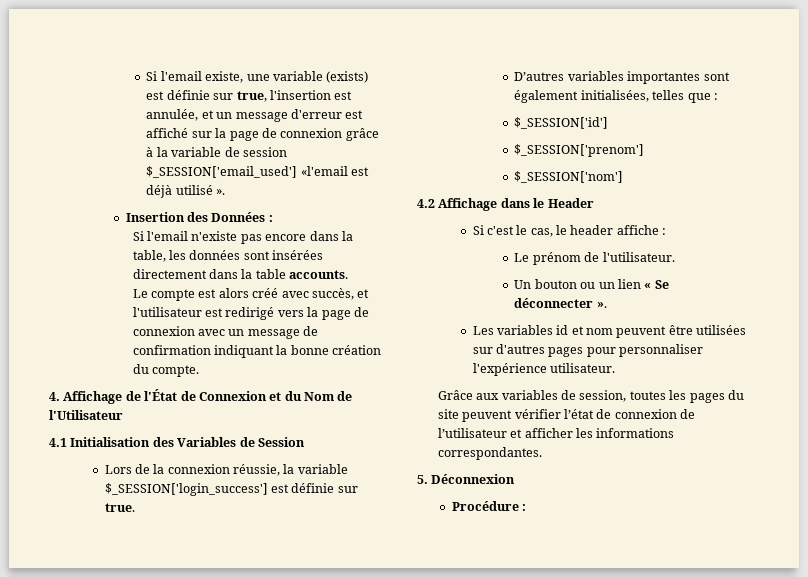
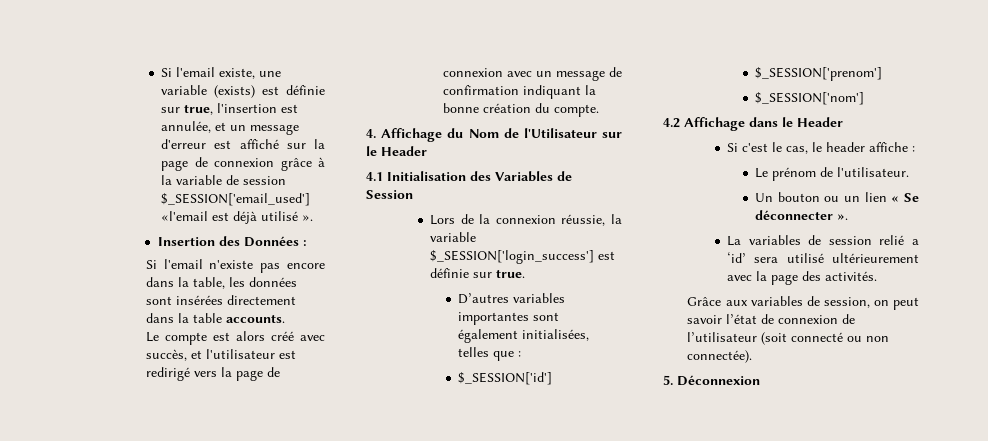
[125,389,282,401] de l'État de Connexion et -> (443, 135) none
(123, 415) none -> [602,132,622,138] [366,146,427,156] sur le Header
[472,325,747,338] [472,344,704,357] [472,363,615,376] Les variables id et nom peuvent être utilisées sur d'autres pages pour personnaliser l'expérience utilisateur. -> [727,235,919,246] [727,252,919,263] [727,271,878,285] La variables de session relié a ‘id’ sera utilisé ultérieurement avec la page des activités.
[629,390,744,403] [437,409,561,422] toutes les pages du site peuvent vérifier -> [873,297,919,310] [687,315,723,324] on peut savoir
[510,428,675,438] [437,447,542,460] et afficher les informations correspondantes. -> [761,332,890,345] [687,350,753,363] (soit connecté ou non connectée).
[451,501,527,511] // Procédure : -> (760, 380) none

